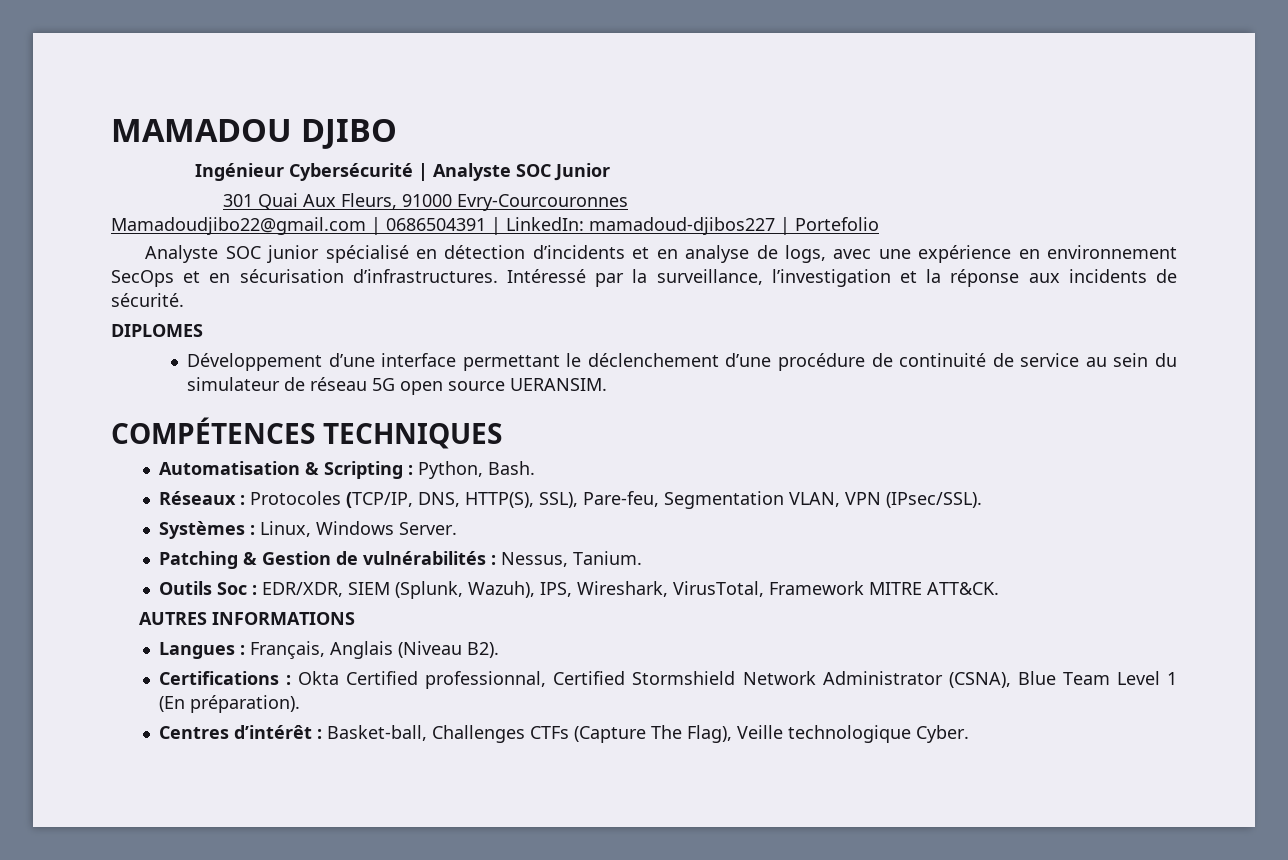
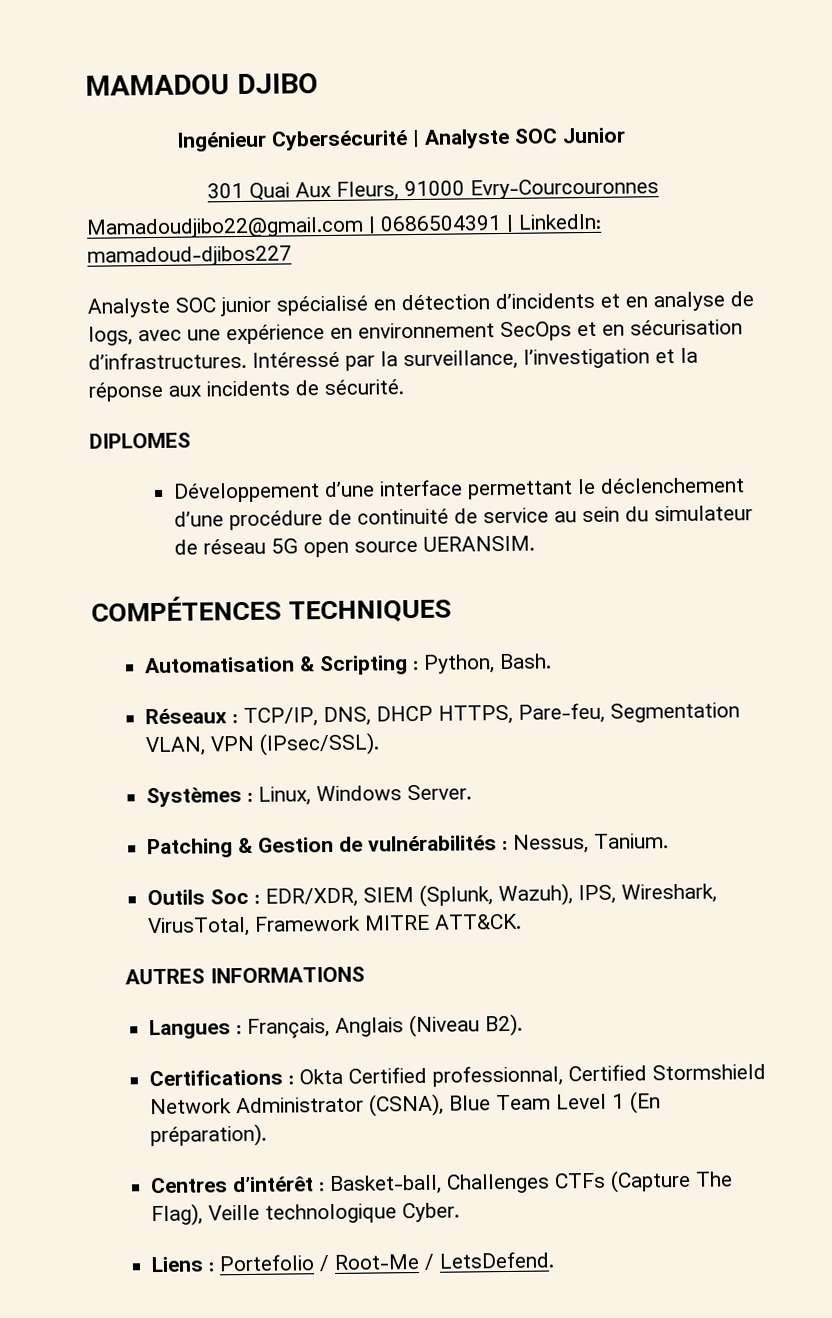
[780,217,879,235] | Portefolio -> (292, 256) none
[249,491,578,508] Protocoles (TCP/IP, DNS, HTTP(S), SSL), -> [243,704,514,727] TCP/IP, DNS, DHCP HTTPS,
(969, 734) none -> [151,1251,556,1273] // Liens : Portefolio / Root-Me / LetsDefend.

